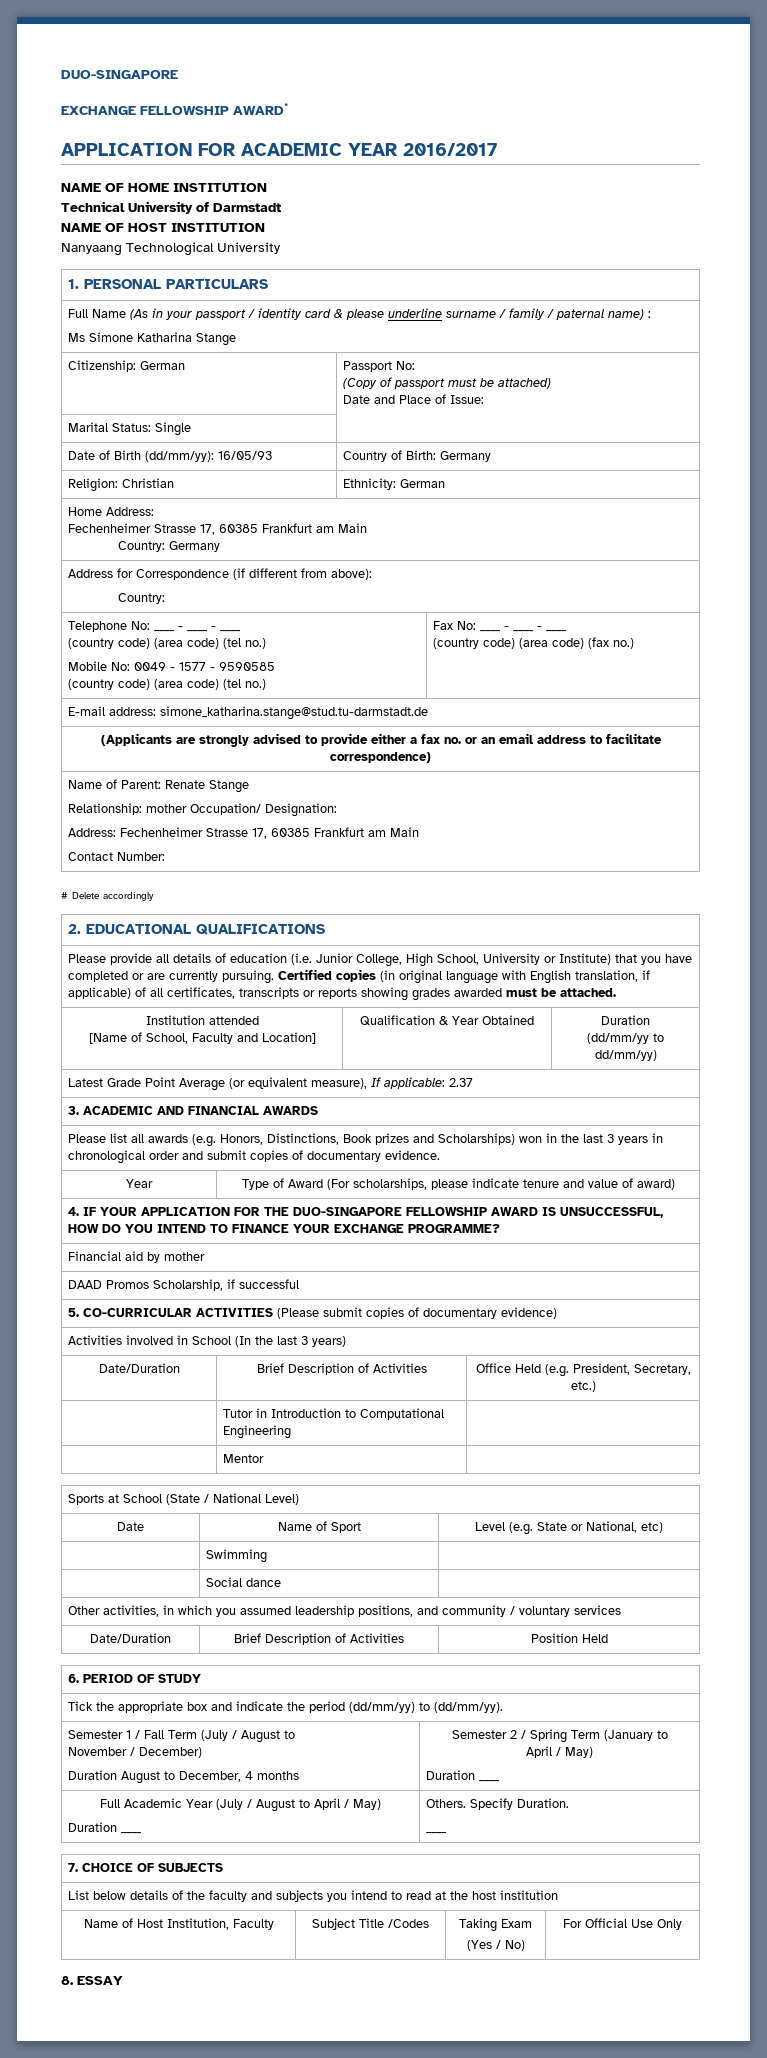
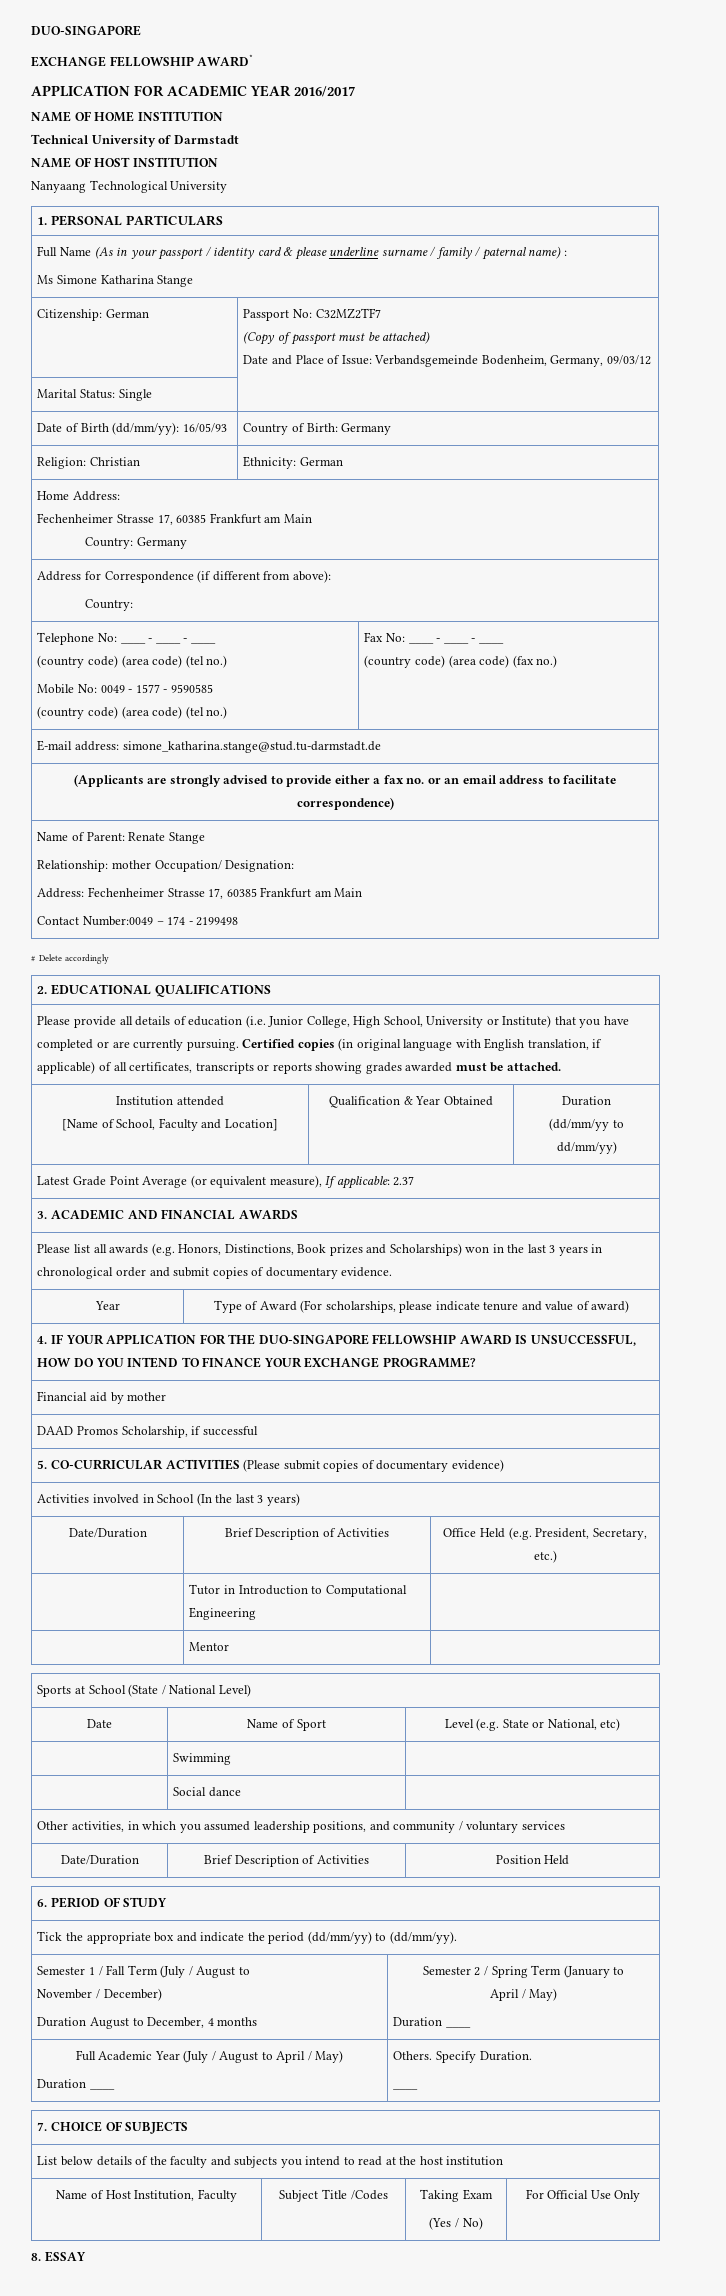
(416, 365) none -> [315,308,381,319] C32MZ2TF7
(485, 399) none -> [374,355,651,367] Verbandsgemeinde Bodenheim, Germany, 09/03/12
[117,852,166,861] Number: -> [82,916,239,926] Number:0049 – 174 - 2199498

